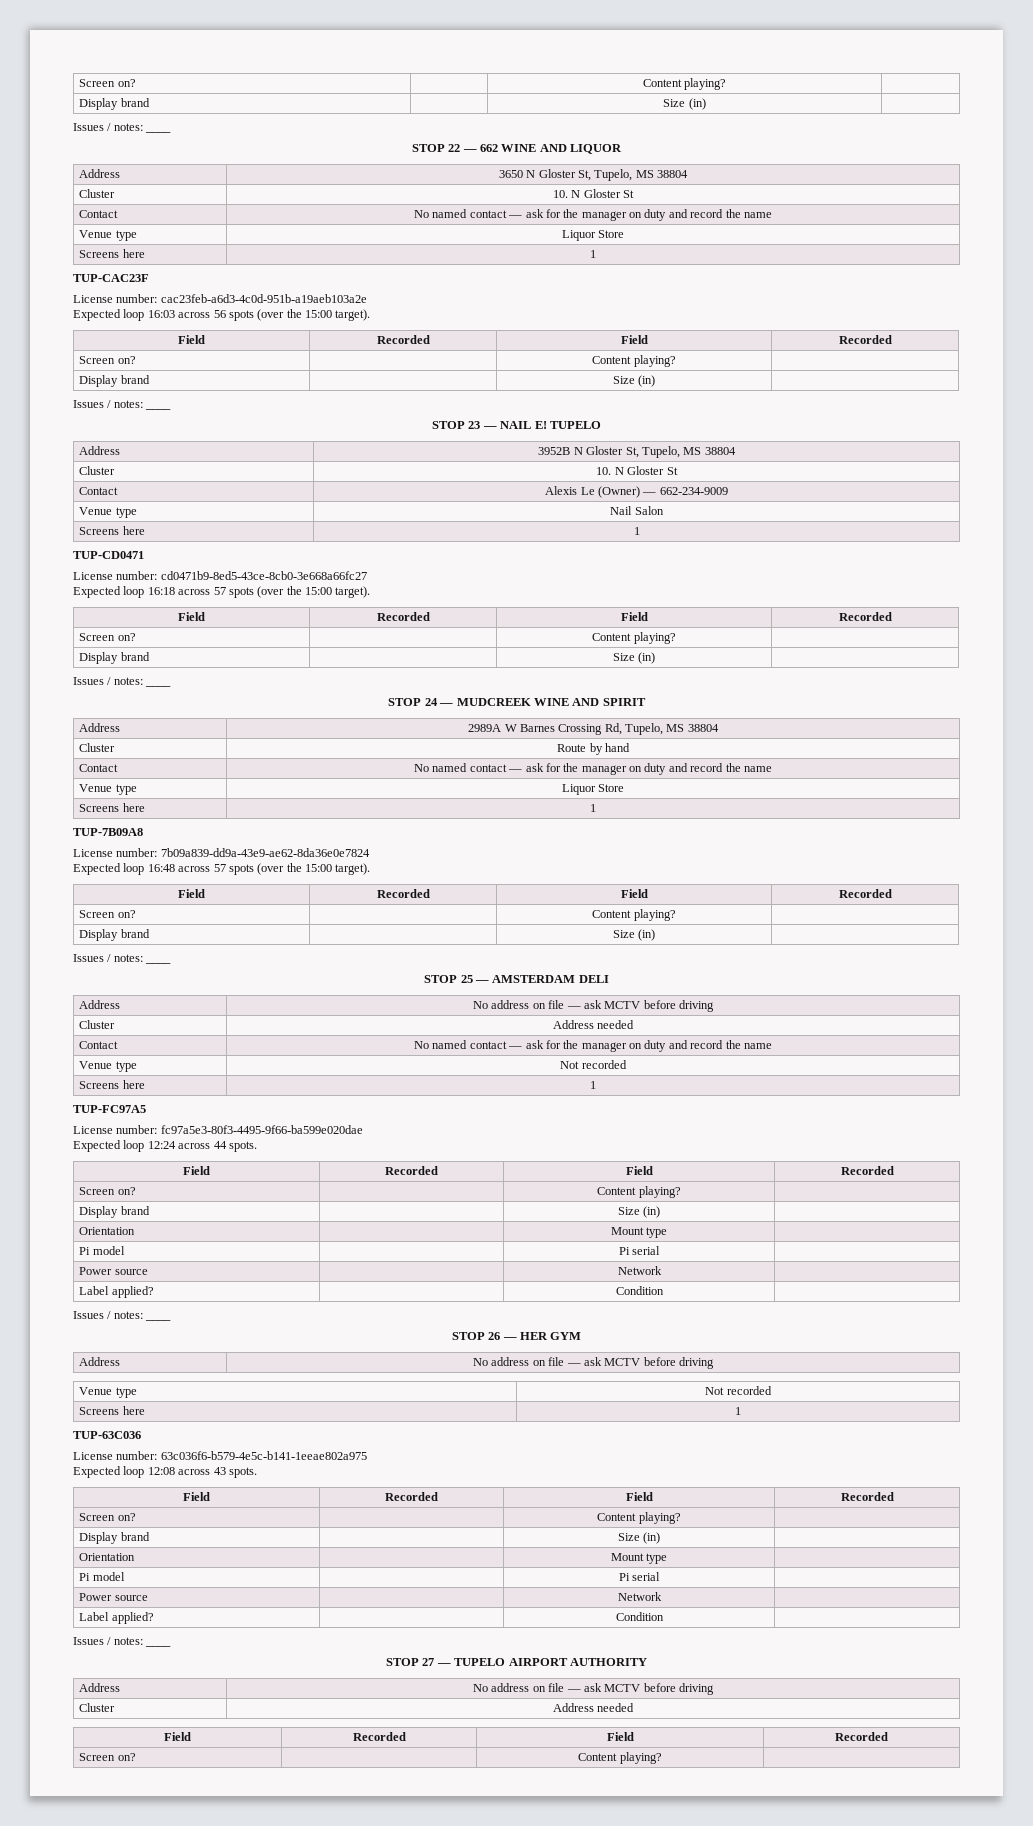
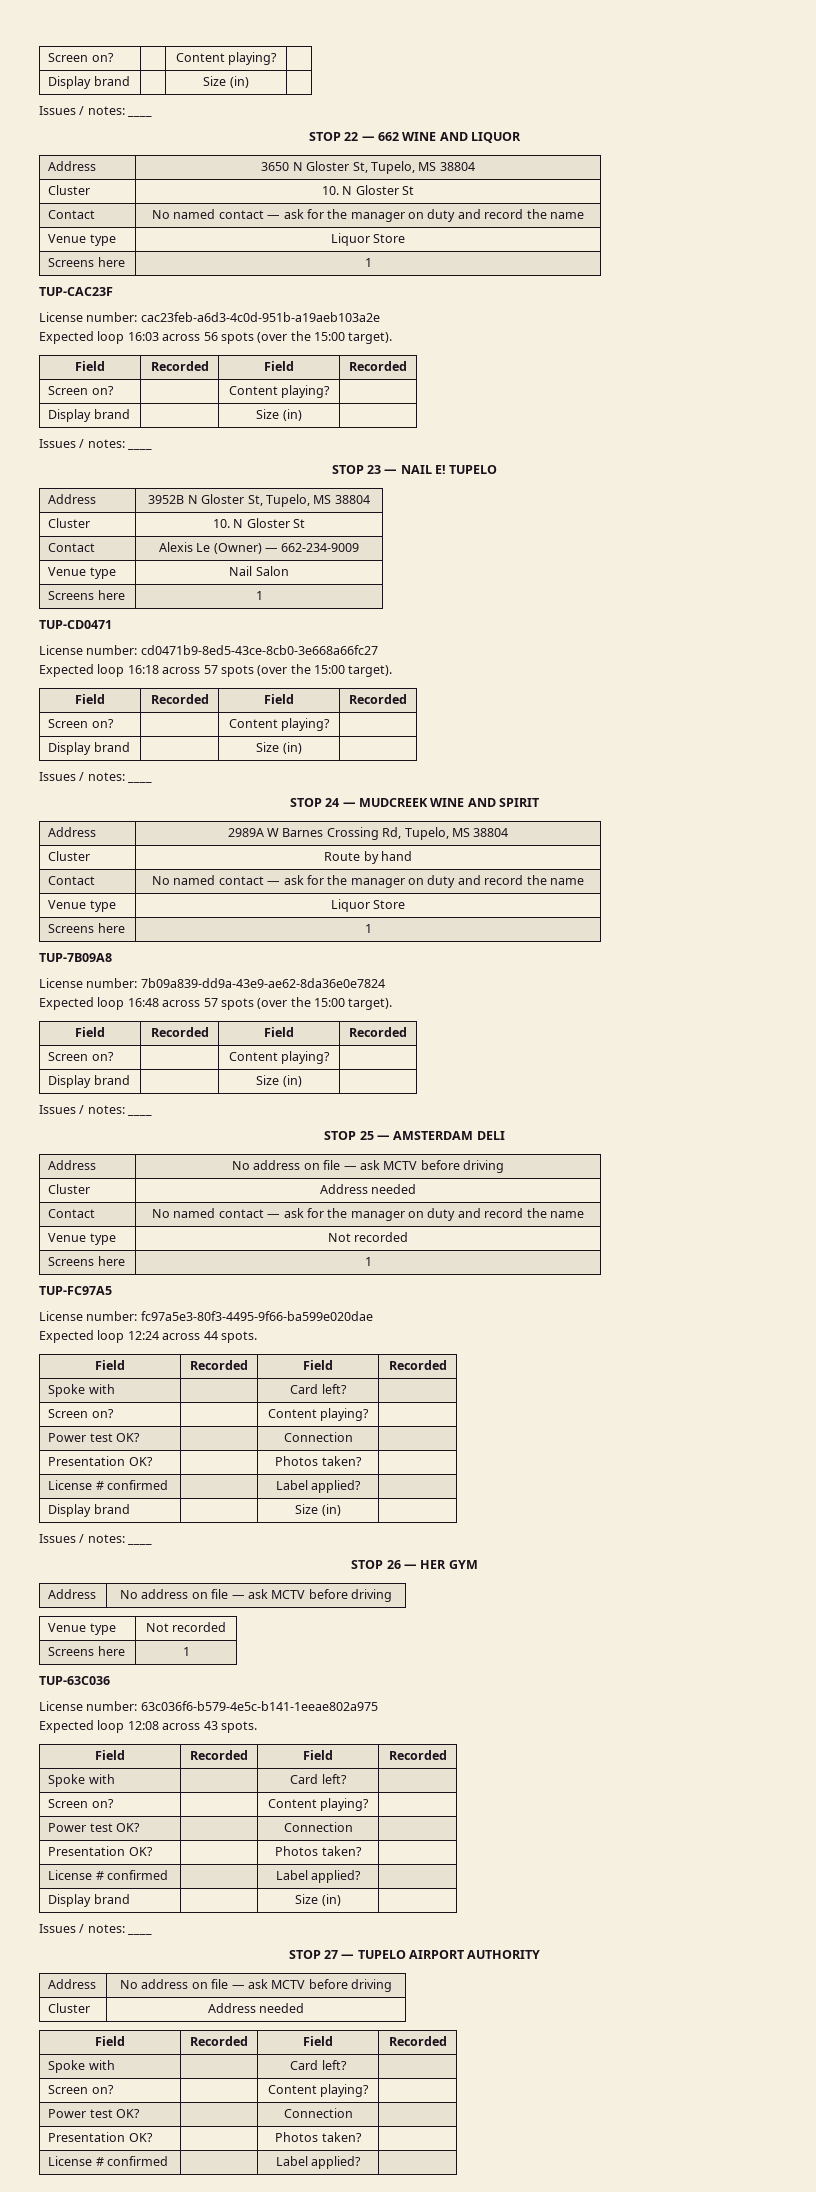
[79,1187,136,1195] [597,1186,681,1198] [79,1206,150,1218] [617,1206,661,1218] [79,1227,136,1235] [610,1227,668,1238] [79,1246,125,1255] [618,1246,661,1255] [79,1267,148,1275] [617,1266,662,1275] [79,1286,154,1298] [615,1286,664,1295] // Screen on? | | Content playing? | // Display brand | | Size (in) | // Orientation | | Mount type | // Pi model | | Pi serial | // Power source | | Network | // Label applied? | | Condition -> [48,1384,115,1397] [290,1384,347,1394] [48,1409,114,1418] [267,1408,370,1421] [48,1433,140,1442] [283,1432,353,1442] [48,1456,153,1466] [275,1456,362,1466] [48,1480,168,1490] [275,1480,362,1493] [48,1504,130,1517] [295,1504,341,1516] // Spoke with | | Card left? | // Screen on? | | Content playing? | // Power test OK? | | Connection | // Presentation OK? | | Photos taken? | // License # confirmed | | Label applied? | // Display brand | | Size (in)
[79,1513,136,1521] [597,1512,681,1524] [79,1532,150,1544] [617,1532,661,1544] [79,1553,136,1561] [610,1553,668,1564] [79,1572,125,1581] [618,1572,661,1581] [79,1593,148,1601] [617,1592,662,1601] [79,1612,154,1624] [615,1612,664,1621] // Screen on? | | Content playing? | // Display brand | | Size (in) | // Orientation | | Mount type | // Pi model | | Pi serial | // Power source | | Network | // Label applied? | | Condition -> [48,1774,115,1787] [290,1774,347,1784] [48,1799,114,1808] [267,1798,370,1811] [48,1823,140,1832] [283,1822,353,1832] [48,1846,153,1856] [275,1846,362,1856] [48,1870,168,1880] [275,1870,362,1883] [48,1894,130,1907] [295,1894,341,1906] // Spoke with | | Card left? | // Screen on? | | Content playing? | // Power test OK? | | Connection | // Presentation OK? | | Photos taken? | // License # confirmed | | Label applied? | // Display brand | | Size (in)
[79,1753,136,1761] [578,1752,662,1764] // Screen on? | | Content playing? | -> [48,2060,115,2073] [290,2060,347,2070] [48,2085,114,2094] [267,2084,370,2097] [48,2109,140,2118] [283,2108,353,2118] [48,2132,153,2142] [275,2132,362,2142] [48,2156,168,2166] [275,2156,362,2169] // Spoke with | | Card left? | // Screen on? | | Content playing? | // Power test OK? | | Connection | // Presentation OK? | | Photos taken? | // License # confirmed | | Label applied? |

